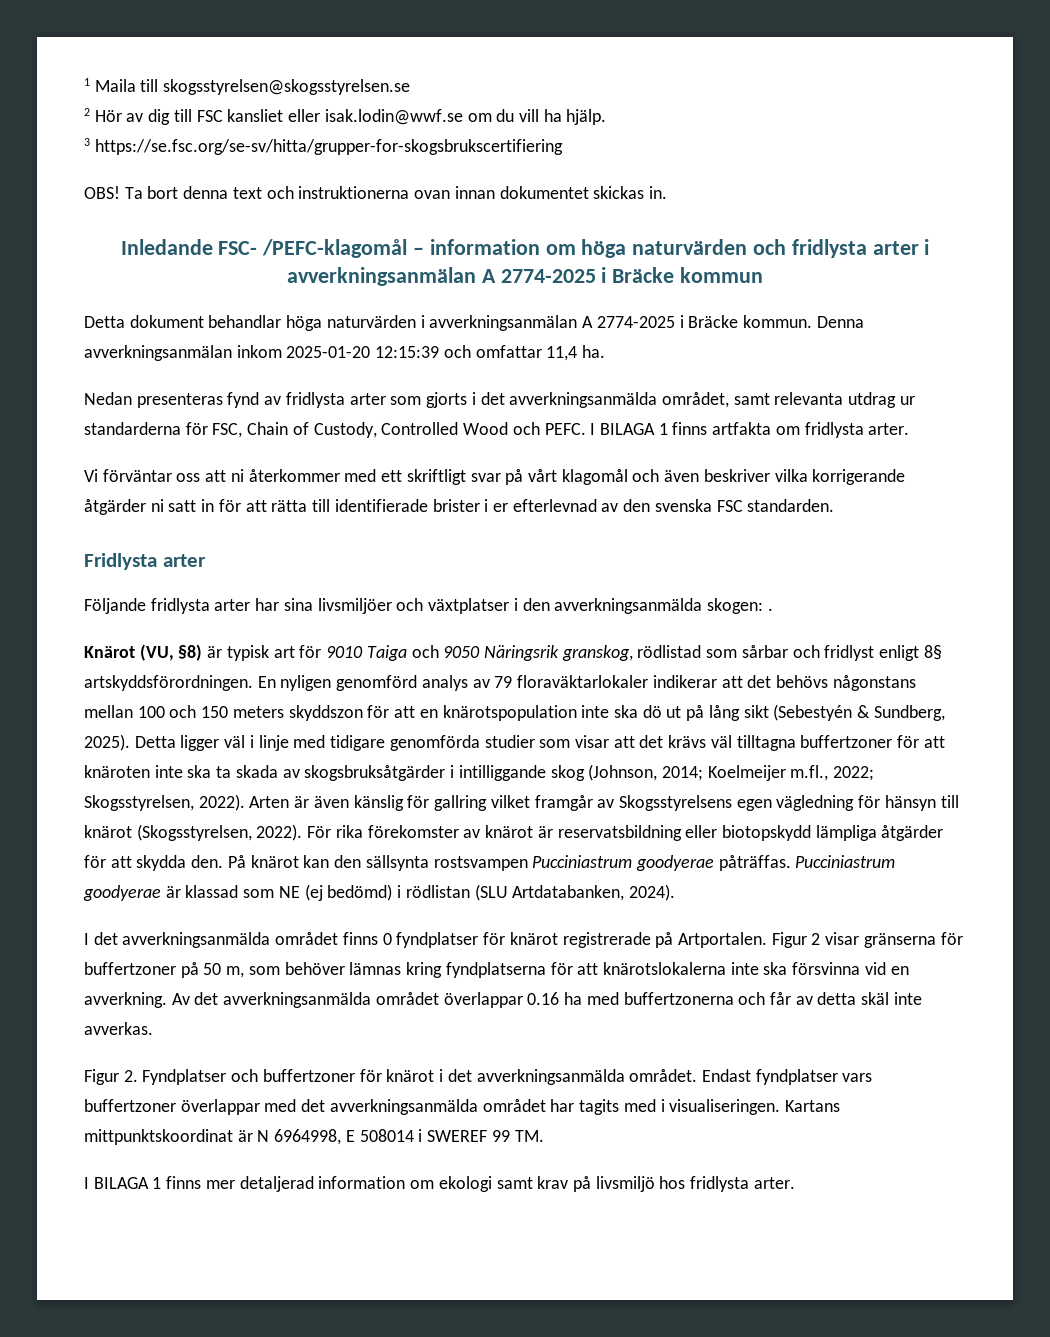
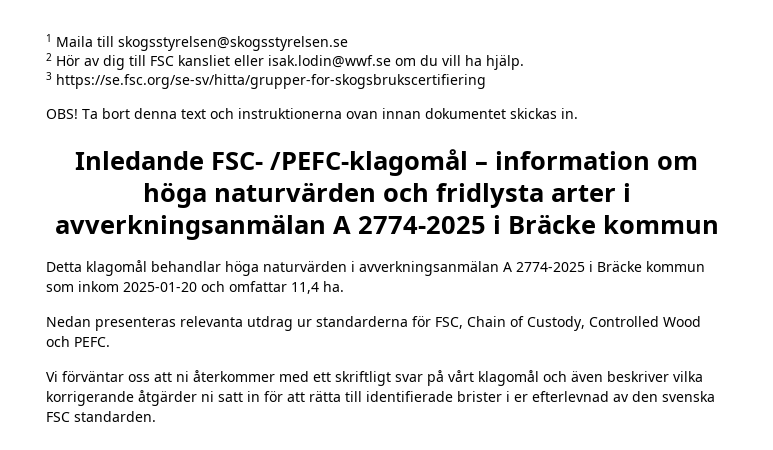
[129,315,204,328] dokument -> [86,260,147,276] klagomål
[742,315,864,328] [84,345,232,361] kommun. Denna avverkningsanmälan -> [646,261,705,272] [46,284,74,292] kommun som
[375,346,440,358] 12:15:39 -> (197, 287) none
[227,392,770,408] fynd av fridlysta arter som gjorts i det avverkningsanmälda området, samt -> (176, 324) none
[590,422,910,438] I BILAGA 1 finns artfakta om fridlysta arter. -> (110, 342) none
[84,553,206,570] [84,598,773,614] [84,644,942,661] [84,675,916,691] [84,704,945,721] [84,734,945,751] [84,764,875,781] [84,794,959,811] [84,824,944,841] [84,855,896,871] [83,884,675,901] [84,932,963,948] [84,962,909,978] [84,992,922,1008] [84,1022,153,1035] [84,1069,873,1085] [84,1099,840,1115] [84,1129,544,1145] [84,1176,795,1192] // Fridlysta arter // Följande fridlysta arter har sina livsmiljöer och växtplatser i den avverkningsanmälda skogen: . // Knärot (VU, §8) är typisk art för 9010 Taiga och 9050 Näringsrik granskog, rödlistad som sårbar och fridlyst enligt 8§ artskyddsförordningen. En nyligen genomförd analys av 79 floraväktarlokaler indikerar att det behövs någonstans mellan 100 och 150 meters skyddszon för att en knärotspopulation inte ska dö ut på lång sikt (Sebestyén & Sundberg, 2025). Detta ligger väl i linje med tidigare genomförda studier som visar att det krävs väl tilltagna buffertzoner för att knäroten inte ska ta skada av skogsbruksåtgärder i intilliggande skog (Johnson, 2014; Koelmeijer m.fl., 2022; Skogsstyrelsen, 2022). Arten är även känslig för gallring vilket framgår av Skogsstyrelsens egen vägledning för hänsyn till knärot (Skogsstyrelsen, 2022). För rika förekomster av knärot är reservatsbildning eller biotopskydd lämpliga åtgärder för att skydda den. På knärot kan den sällsynta rostsvampen Pucciniastrum goodyerae påträffas. Pucciniastrum goodyerae är klassad som NE (ej bedömd) i rödlistan (SLU Artdatabanken, 2024). // I det avverkningsanmälda området finns 0 fyndplatser för knärot registrerade på Artportalen. Figur 2 visar gränserna för buffertzoner på 50 m, som behöver lämnas kring fyndplatserna för att knärotslokalerna inte ska försvinna vid en avverkning. Av det avverkningsanmälda området överlappar 0.16 ha med buffertzonerna och får av detta skäl inte avverkas. // Figur 2. Fyndplatser och buffertzoner för knärot i det avverkningsanmälda området. Endast fyndplatser vars buffertzoner överlappar med det avverkningsanmälda området har tagits med i visualiseringen. Kartans mittpunktskoordinat är N 6964998, E 508014 i SWEREF 99 TM. // I BILAGA 1 finns mer detaljerad information om ekologi samt krav på livsmiljö hos fridlysta arter. -> (156, 416) none

